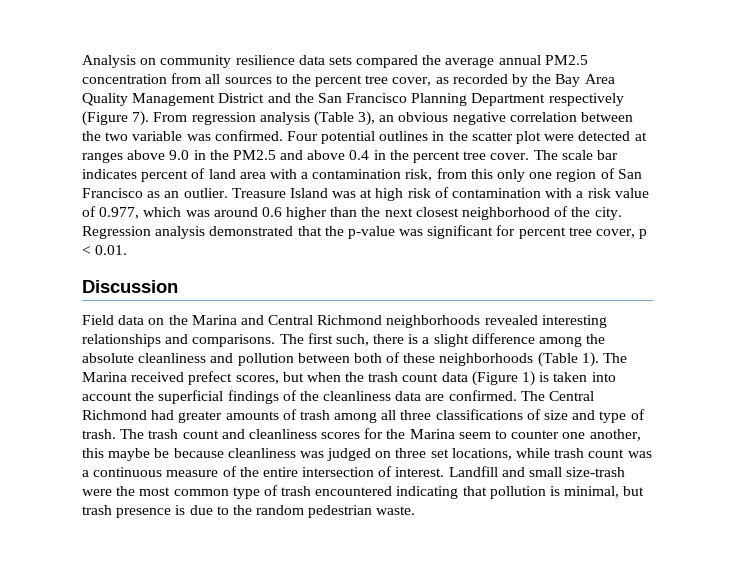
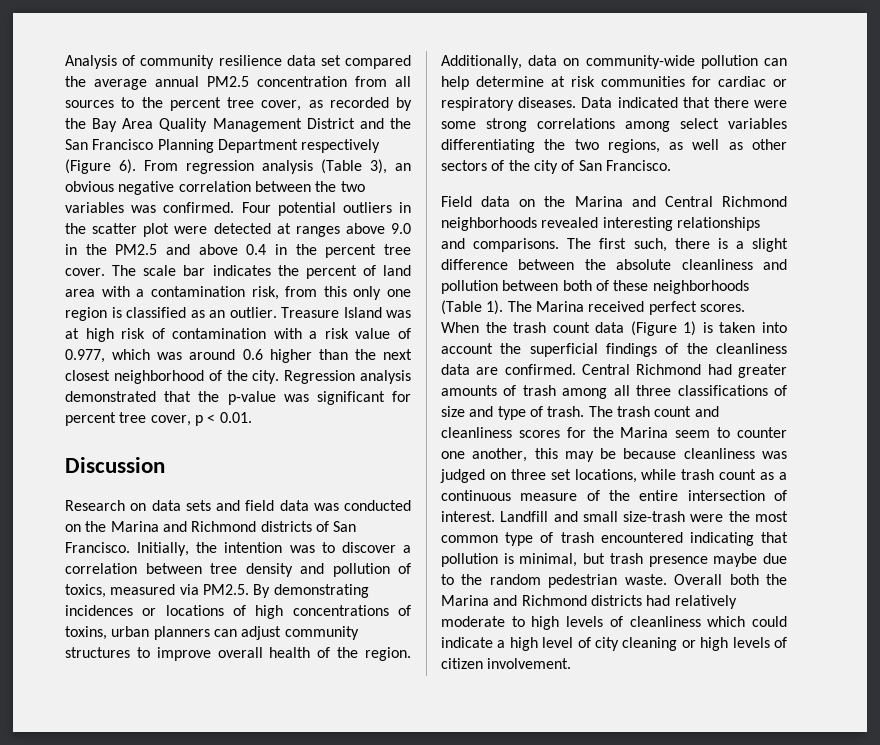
[140,58,157,65] on -> [122,55,136,66] of
[328,56,352,65] sets -> [320,55,341,66] set
[132,111,150,126] 7). -> [119,159,136,174] 6).
[132,131,183,141] variable -> [65,202,124,213] variables
[379,131,429,141] outlines -> [342,202,392,213] outliers
(137, 174) none -> [277,265,299,276] the
[600,168,642,179] [82,188,143,198] of San Francisco -> [111,307,186,318] is classified
(178, 286) none -> [65,500,411,511] [65,521,357,532] [65,542,412,556] [65,563,411,577] [65,584,369,598] [65,605,411,619] [65,626,359,640] [65,647,411,661] [441,55,787,69] [441,76,787,90] [441,97,787,111] [441,118,787,132] [441,139,787,153] [441,160,671,174] // Research on data sets and field data was conducted on the Marina and Richmond districts of San Francisco. Initially, the intention was to discover a correlation between tree density and pollution of toxics, measured via PM2.5. By demonstrating incidences or locations of high concentrations of toxins, urban planners can adjust community structures to improve overall health of the region. Additionally, data on community-wide pollution can help determine at risk communities for cardiac or respiratory diseases. Data indicated that there were some strong correlations among select variables differentiating the two regions, as well as other sectors of the city of San Francisco.
[539,336,583,347] among -> [518,259,575,270] between
[188,371,341,385] prefect scores, but when -> [648,301,745,315] [441,322,479,333] perfect scores. When
[520,391,545,401] The -> (576, 369) none
[108,448,151,461] maybe -> [564,451,594,462] may
[627,451,652,458] was -> [760,472,775,480] as
[175,505,186,515] is -> [713,553,758,567] maybe
(416, 510) none -> [674,574,787,585] [441,595,737,609] [441,616,787,630] [441,637,787,651] [441,658,572,669] Overall both the Marina and Richmond districts had relatively moderate to high levels of cleanliness which could indicate a high level of city cleaning or high levels of citizen involvement.

